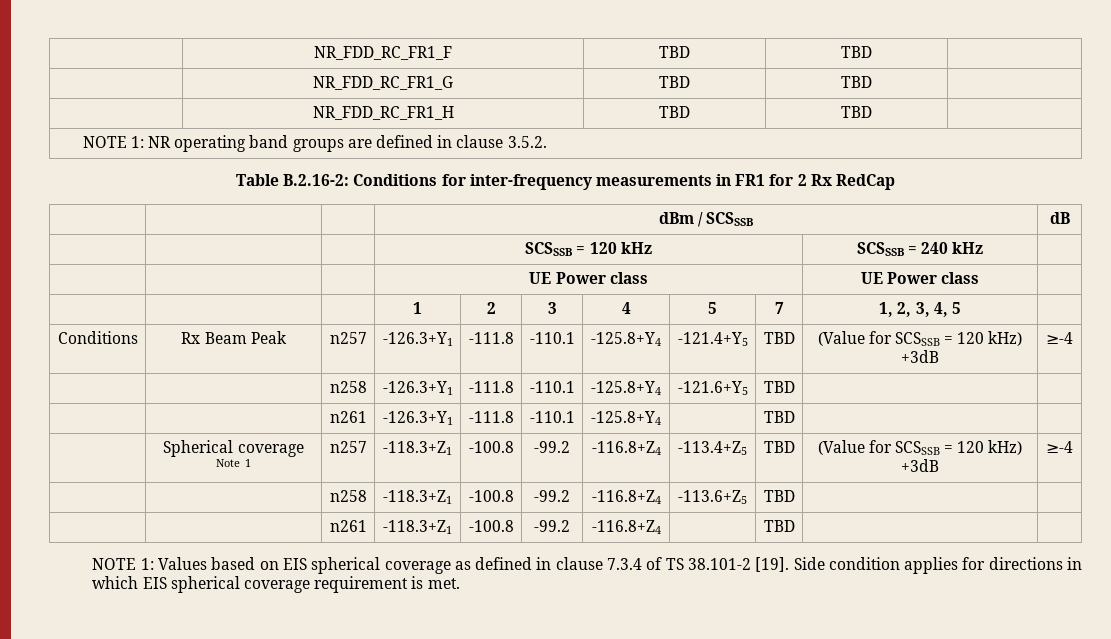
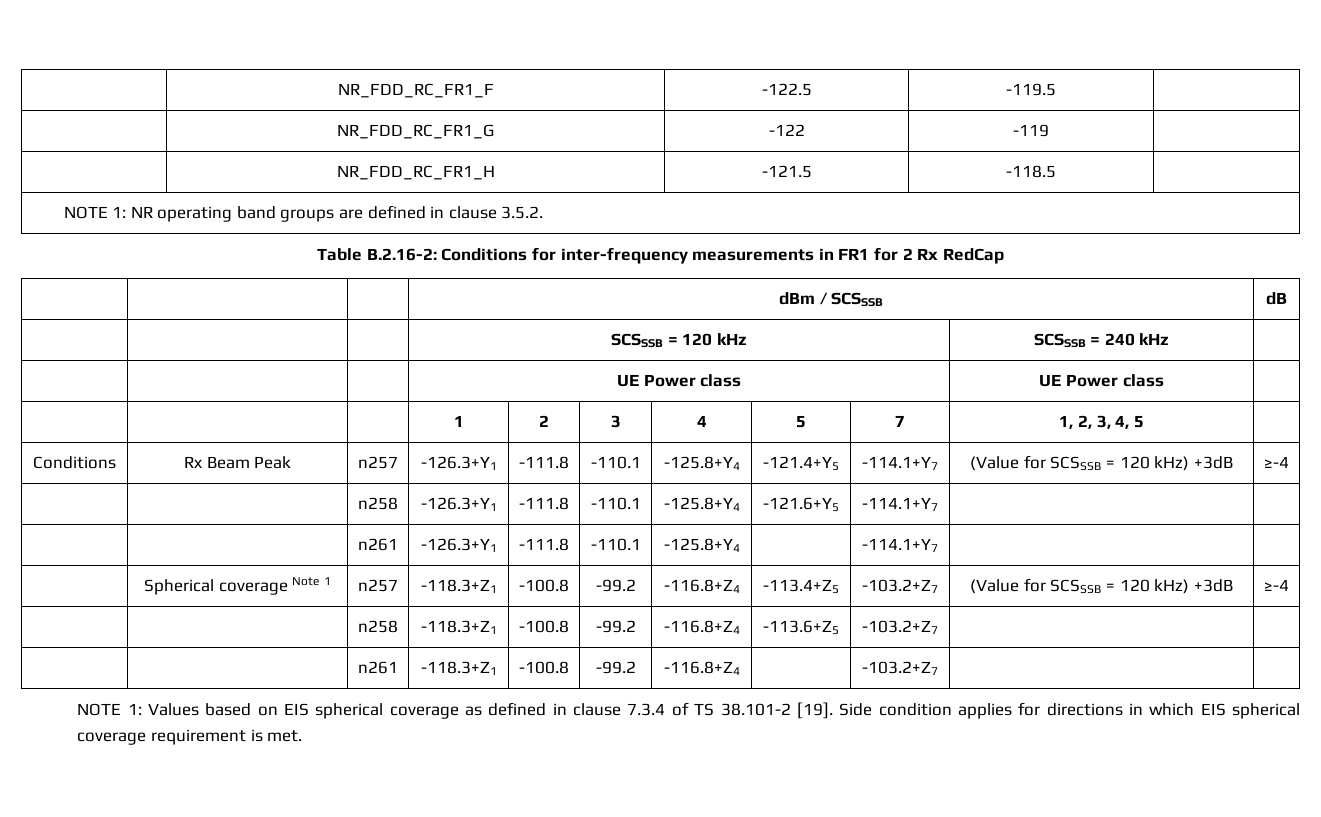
[659,46,690,58] [841,46,872,58] TBD | TBD -> [761,83,812,96] [1006,83,1056,96] -122.5 | -119.5
[659,76,690,88] [841,76,872,88] TBD | TBD -> [768,124,805,136] [1013,124,1049,137] -122 | -119
[659,106,690,118] [841,106,872,118] TBD | TBD -> [761,165,812,178] [1006,165,1056,178] -121.5 | -118.5
[763,332,795,344] TBD -> [862,456,938,470] -114.1+Y7
[763,381,795,393] TBD -> [862,497,938,511] -114.1+Y7
[763,411,795,423] TBD -> [862,538,938,552] -114.1+Y7
[763,441,795,453] TBD -> [862,579,938,593] -103.2+Z7
[763,490,795,502] TBD -> [862,620,938,634] -103.2+Z7
[763,520,795,532] TBD -> [862,661,938,675] -103.2+Z7

